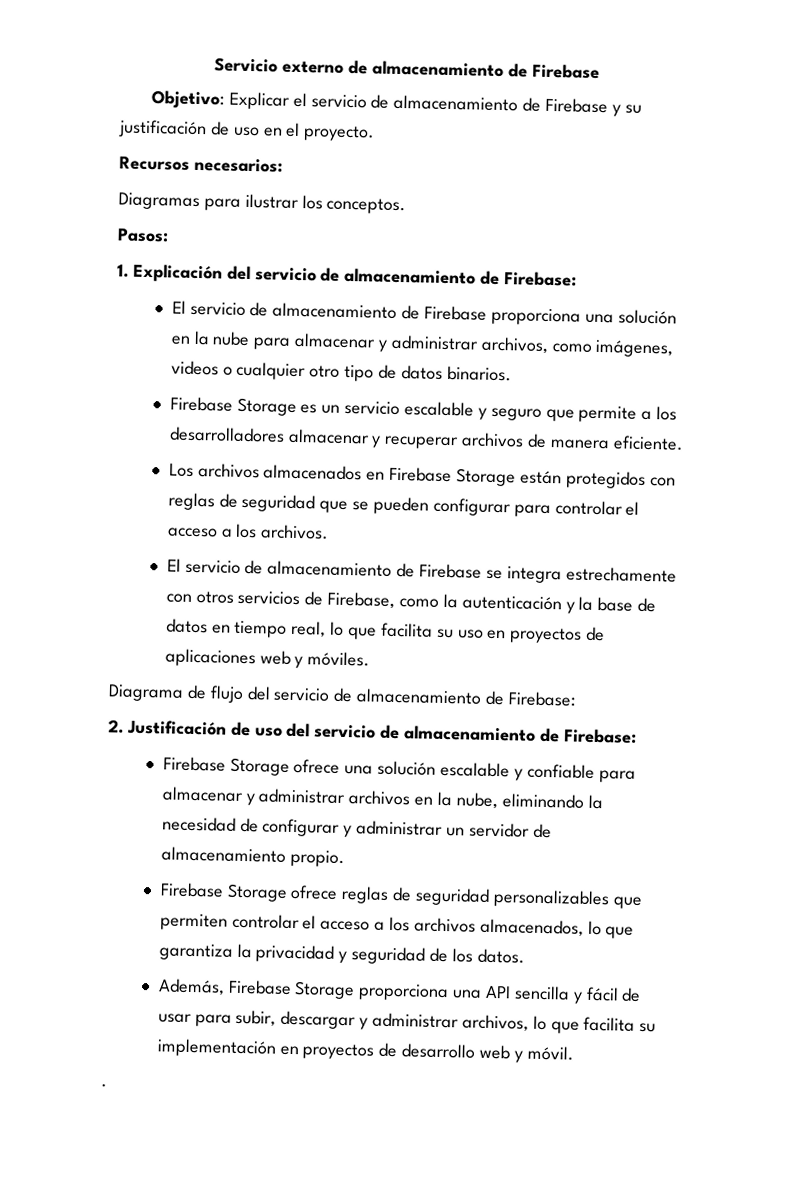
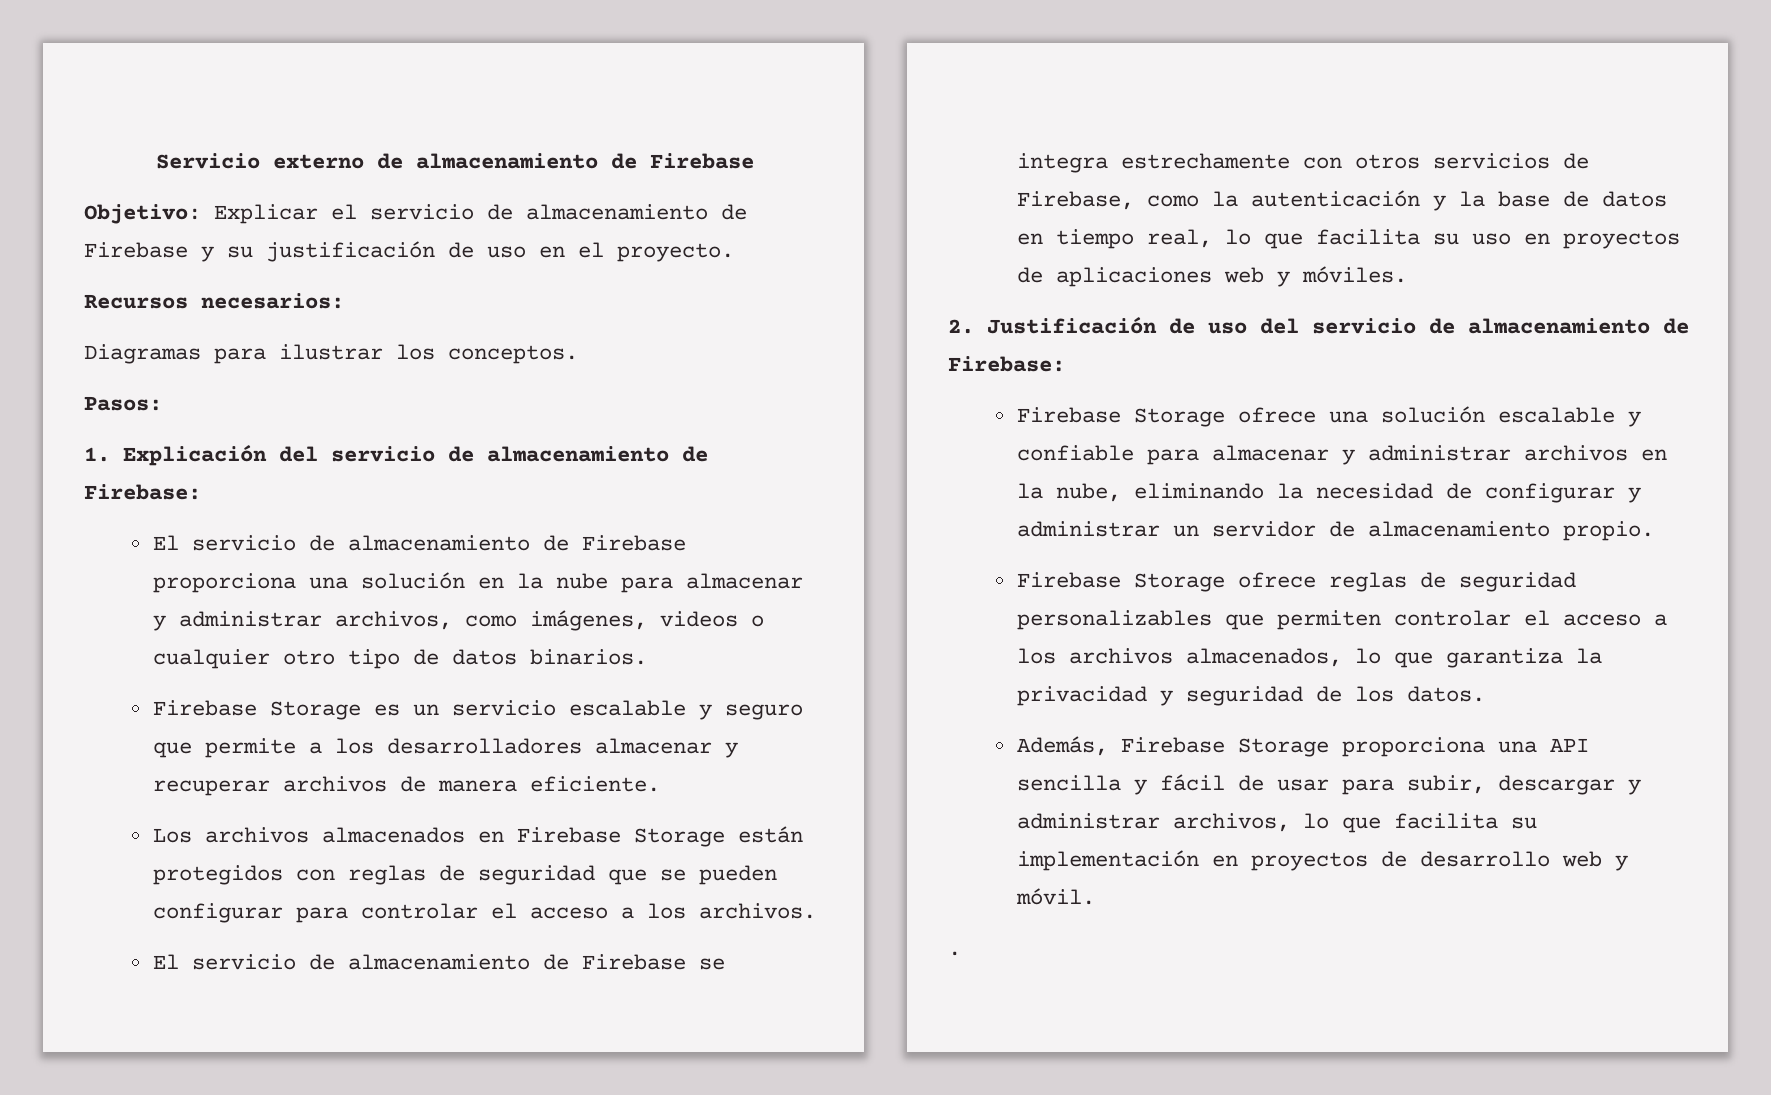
[108,684,576,707] // Diagrama de flujo del servicio de almacenamiento de Firebase: -> (1407, 274) none

